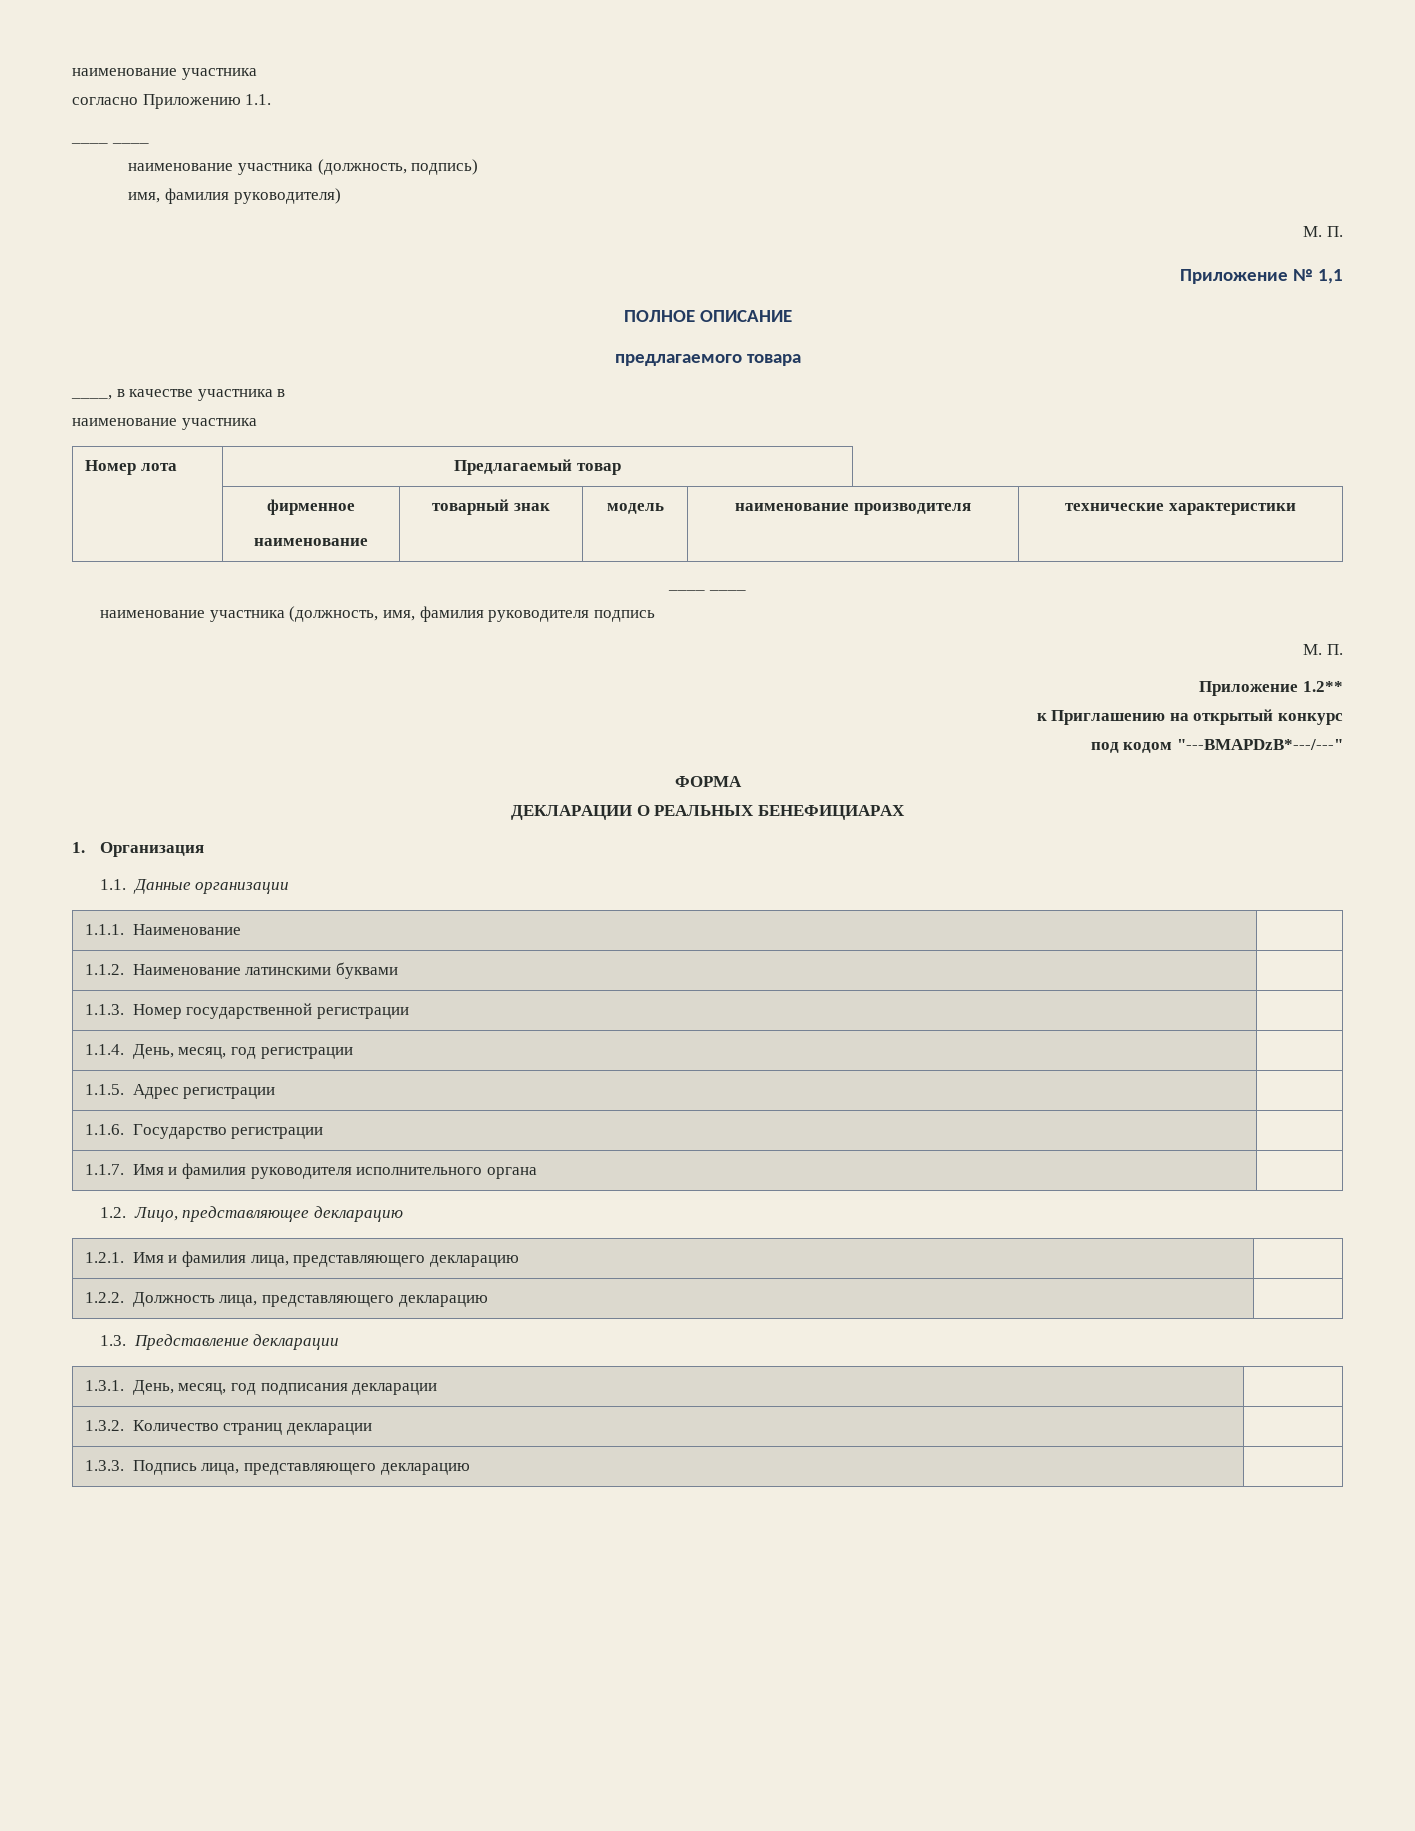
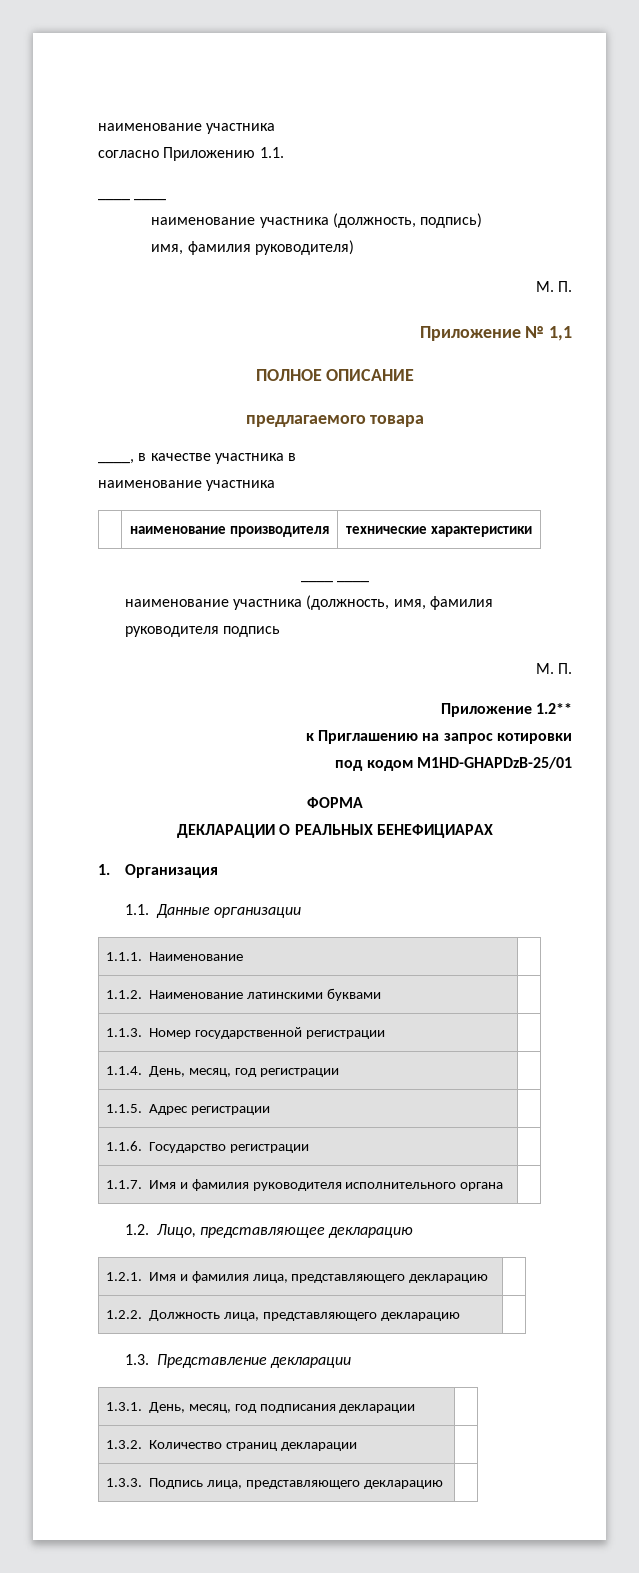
[85,460,177,475] [454,459,621,475] [267,499,355,515] [254,538,368,546] [432,499,550,515] [606,503,664,514] Номер лота | Предлагаемый товар // | фирменное // наименование | товарный знак | модель -> (276, 485) none
[1193,709,1343,725] открытый конкурс -> [443,733,572,744] запрос котировки
[1176,739,1343,750] "---BMAPDzB*---/---" -> [417,757,572,769] M1HD-GHAPDzB-25/01

